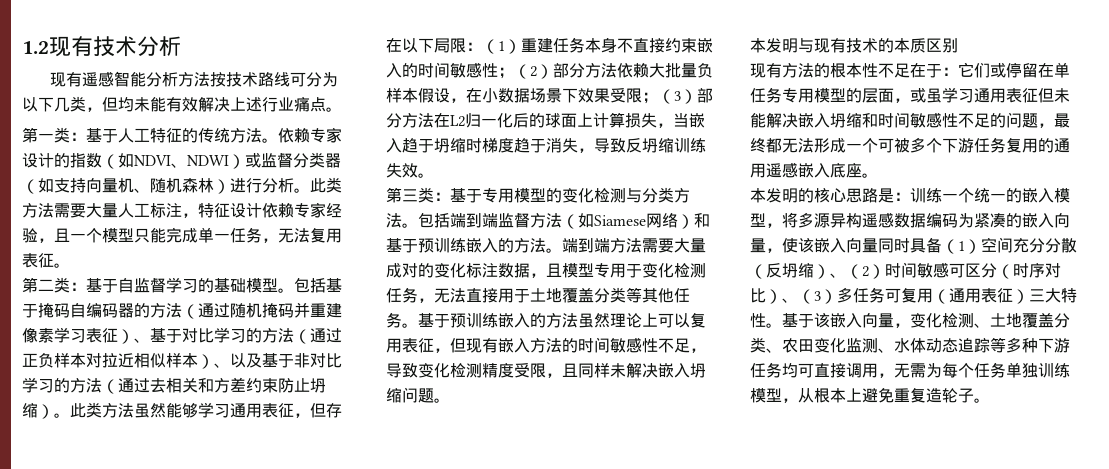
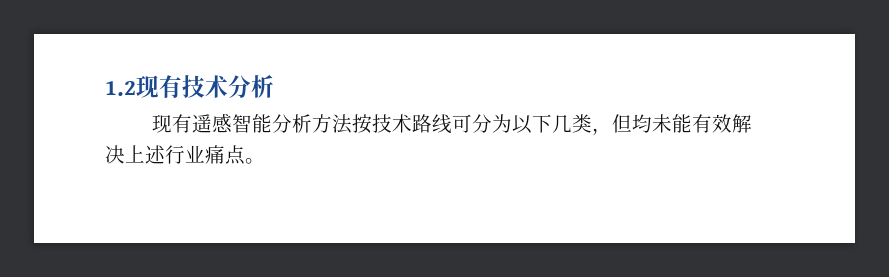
[22,127,342,143] [22,152,341,169] [22,177,342,194] [22,202,342,218] [22,227,342,243] [22,253,70,268] [22,277,342,293] [22,302,342,319] [22,327,342,344] [22,353,342,369] [22,377,326,394] [22,402,342,419] [386,37,713,54] [386,62,713,79] [386,88,713,104] [386,112,705,128] [386,138,706,153] [386,163,434,178] [386,187,690,203] [386,212,710,229] [386,238,706,253] [386,263,706,278] [386,287,690,303] [386,312,706,328] [386,337,706,353] [386,363,706,378] [386,387,450,403] [750,38,958,53] [750,62,1070,78] [750,87,1070,103] [750,112,1070,128] [750,137,1070,153] [750,162,878,178] [750,188,1070,203] [750,212,1070,228] [750,237,1077,254] [750,262,1061,279] [750,287,1077,304] [750,313,1070,328] [750,337,1070,353] [750,362,1070,378] [750,388,990,403] // 第一类：基于人工特征的传统方法。依赖专家设计的指数（如NDVI、NDWI）或监督分类器（如支持向量机、随机森林）进行分析。此类方法需要大量人工标注，特征设计依赖专家经验，且一个模型只能完成单一任务，无法复用表征。 // 第二类：基于自监督学习的基础模型。包括基于掩码自编码器的方法（通过随机掩码并重建像素学习表征）、基于对比学习的方法（通过正负样本对拉近相似样本）、以及基于非对比学习的方法（通过去相关和方差约束防止坍缩）。此类方法虽然能够学习通用表征，但存在以下局限：（1）重建任务本身不直接约束嵌入的时间敏感性；（2）部分方法依赖大批量负样本假设，在小数据场景下效果受限；（3）部分方法在L2归一化后的球面上计算损失，当嵌入趋于坍缩时梯度趋于消失，导致反坍缩训练失效。 // 第三类：基于专用模型的变化检测与分类方法。包括端到端监督方法（如Siamese网络）和基于预训练嵌入的方法。端到端方法需要大量成对的变化标注数据，且模型专用于变化检测任务，无法直接用于土地覆盖分类等其他任务。基于预训练嵌入的方法虽然理论上可以复用表征，但现有嵌入方法的时间敏感性不足，导致变化检测精度受限，且同样未解决嵌入坍缩问题。 // 本发明与现有技术的本质区别 // 现有方法的根本性不足在于：它们或停留在单任务专用模型的层面，或虽学习通用表征但未能解决嵌入坍缩和时间敏感性不足的问题，最终都无法形成一个可被多个下游任务复用的通用遥感嵌入底座。 // 本发明的核心思路是：训练一个统一的嵌入模型，将多源异构遥感数据编码为紧凑的嵌入向量，使该嵌入向量同时具备（1）空间充分分散（反坍缩）、（2）时间敏感可区分（时序对比）、（3）多任务可复用（通用表征）三大特性。基于该嵌入向量，变化检测、土地覆盖分类、农田变化监测、水体动态追踪等多种下游任务均可直接调用，无需为每个任务单独训练模型，从根本上避免重复造轮子。 -> (265, 161) none

